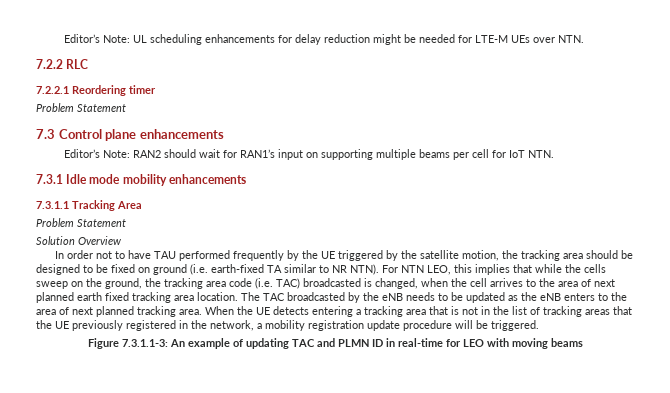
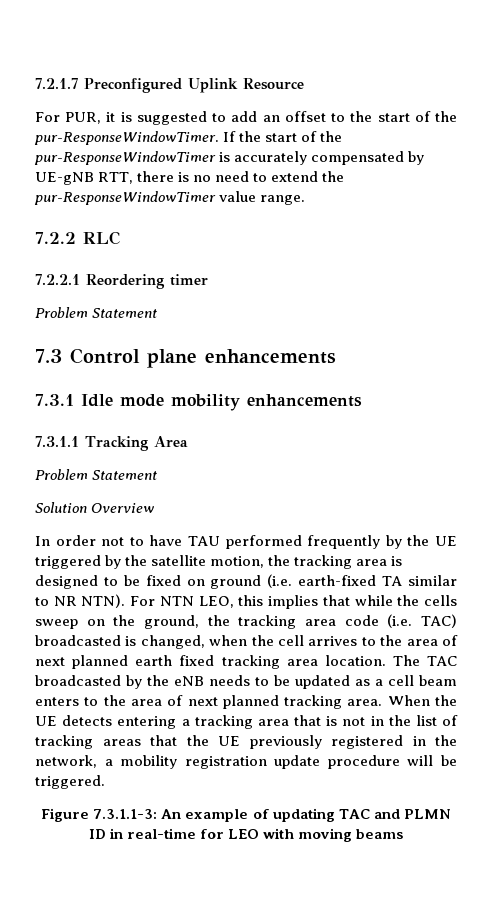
[64,34,585,45] Editor’s Note: UL scheduling enhancements for delay reduction might be needed for LTE-M UEs over NTN. -> [35,78,304,93] [35,111,457,125] [34,131,343,145] [34,151,425,165] [35,171,345,185] [34,191,306,205] 7.2.1.7 Preconfigured Uplink Resource // For PUR, it is suggested to add an offset to the start of the pur-ResponseWindowTimer. If the start of the pur-ResponseWindowTimer is accurately compensated by UE-gNB RTT, there is no need to extend the pur-ResponseWindowTimer value range.
[64,149,555,160] // Editor’s Note: RAN2 should wait for RAN1’s input on supporting multiple beams per cell for IoT NTN. -> (336, 356) none
[585,250,633,259] should be -> [391,556,403,566] is
[521,292,561,301] the eNB -> [375,675,457,686] a cell beam

